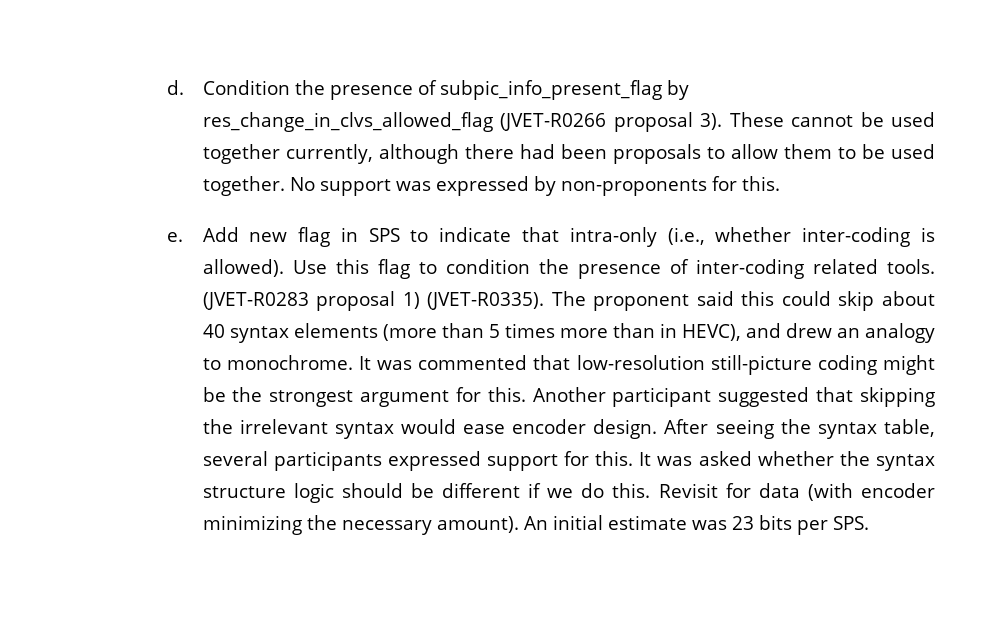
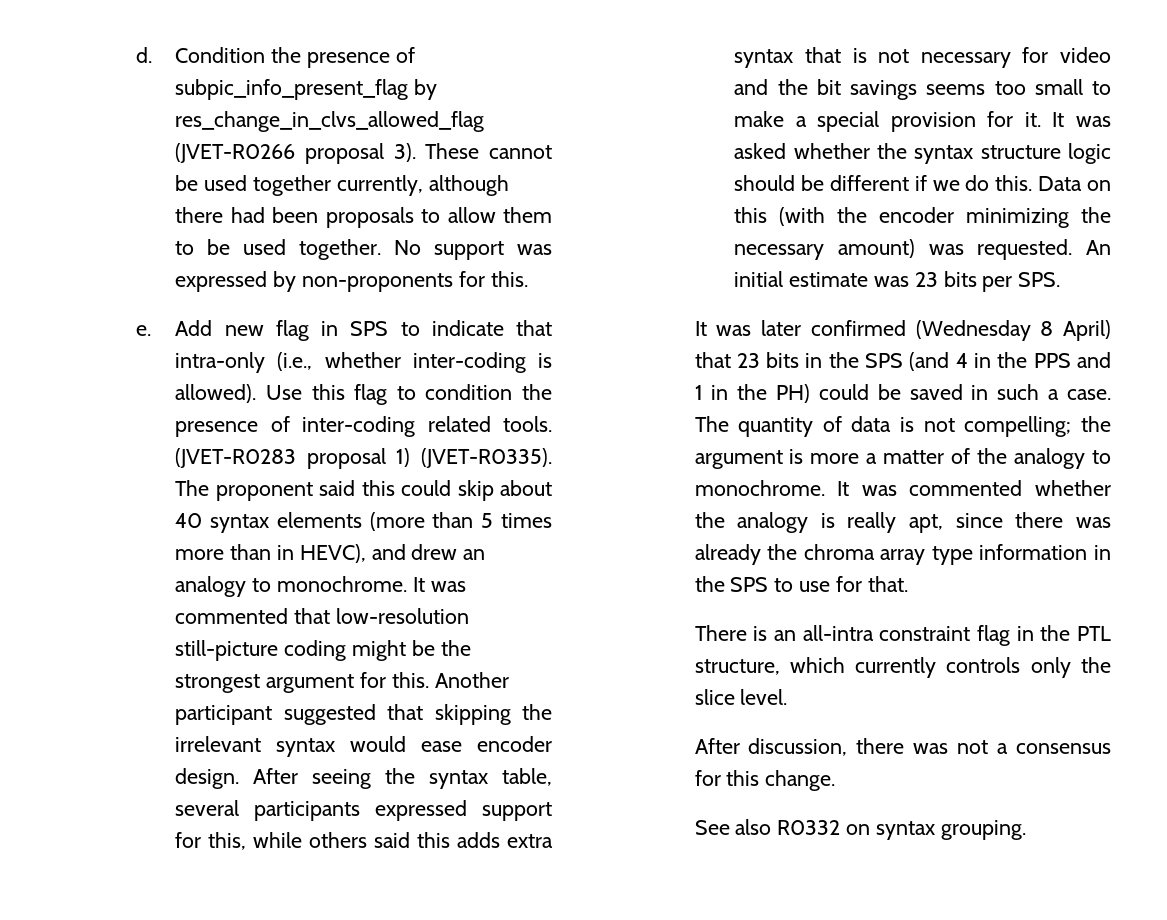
[595,451,634,466] this. -> [208,832,554,850] [734,47,1111,68] [734,79,1111,100] [734,111,1041,132] this, while others said this adds extra syntax that is not necessary for video and the bit savings seems too small to make a special provision for it.
[658,483,853,501] Revisit for data (with -> [1038,176,1111,191] [734,207,868,226] Data on this (with the
[436,516,519,533] amount). -> [837,239,1073,260] amount) was requested.
(869, 523) none -> [694,320,1111,341] [694,352,1111,371] [694,384,1111,403] [694,416,1111,437] [694,448,1112,469] [694,480,1111,496] [694,512,1111,533] [694,544,1111,565] [694,576,908,592] [694,625,1112,646] [694,657,1111,678] [694,689,788,705] [694,738,1111,756] [694,770,836,791] [694,819,1026,840] // It was later confirmed (Wednesday 8 April) that 23 bits in the SPS (and 4 in the PPS and 1 in the PH) could be saved in such a case. The quantity of data is not compelling; the argument is more a matter of the analogy to monochrome. It was commented whether the analogy is really apt, since there was already the chroma array type information in the SPS to use for that. // There is an all-intra constraint flag in the PTL structure, which currently controls only the slice level. // After discussion, there was not a consensus for this change. // See also R0332 on syntax grouping.

